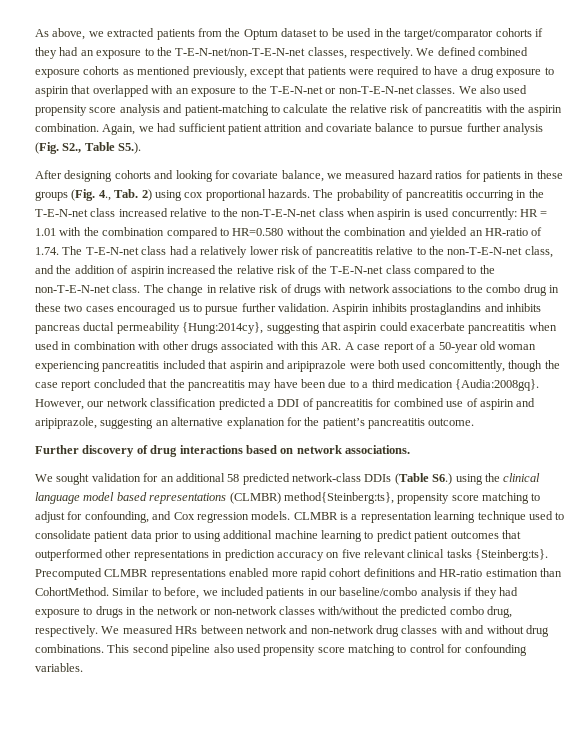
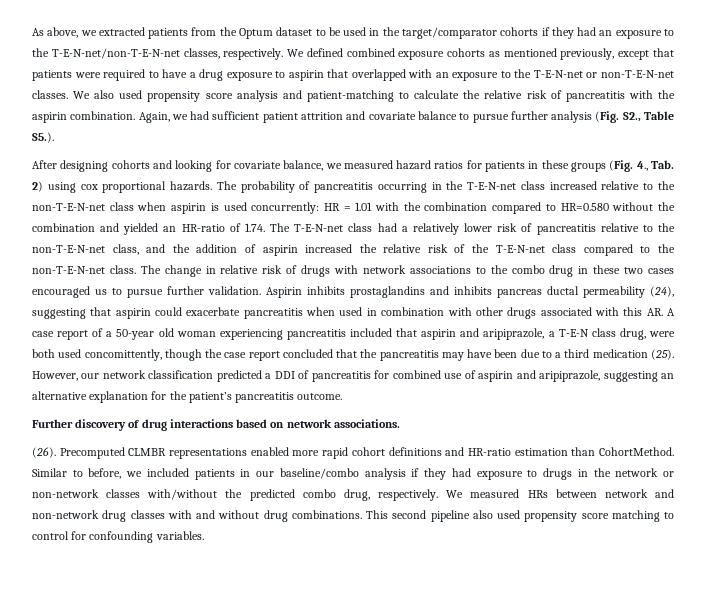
[182,322,264,334] {Hung:2014cy}, -> [650,286,674,297] (24),
[287,360,347,372] aripiprazole -> [483,328,646,340] aripiprazole, a T-E-N class drug,
[455,379,540,391] {Audia:2008gq}. -> [651,349,674,360] (25).
[35,473,541,485] [35,492,541,504] [35,511,565,523] [35,530,521,542] [35,549,549,561] We sought validation for an additional 58 predicted network-class DDIs (Table S6.) using the clinical language model based representations (CLMBR) method{Steinberg:ts}, propensity score matching to adjust for confounding, and Cox regression models. CLMBR is a representation learning technique used to consolidate patient data prior to using additional machine learning to predict patient outcomes that outperformed other representations in prediction accuracy on five relevant clinical tasks {Steinberg:ts}. -> [32,447,56,458] (26).

